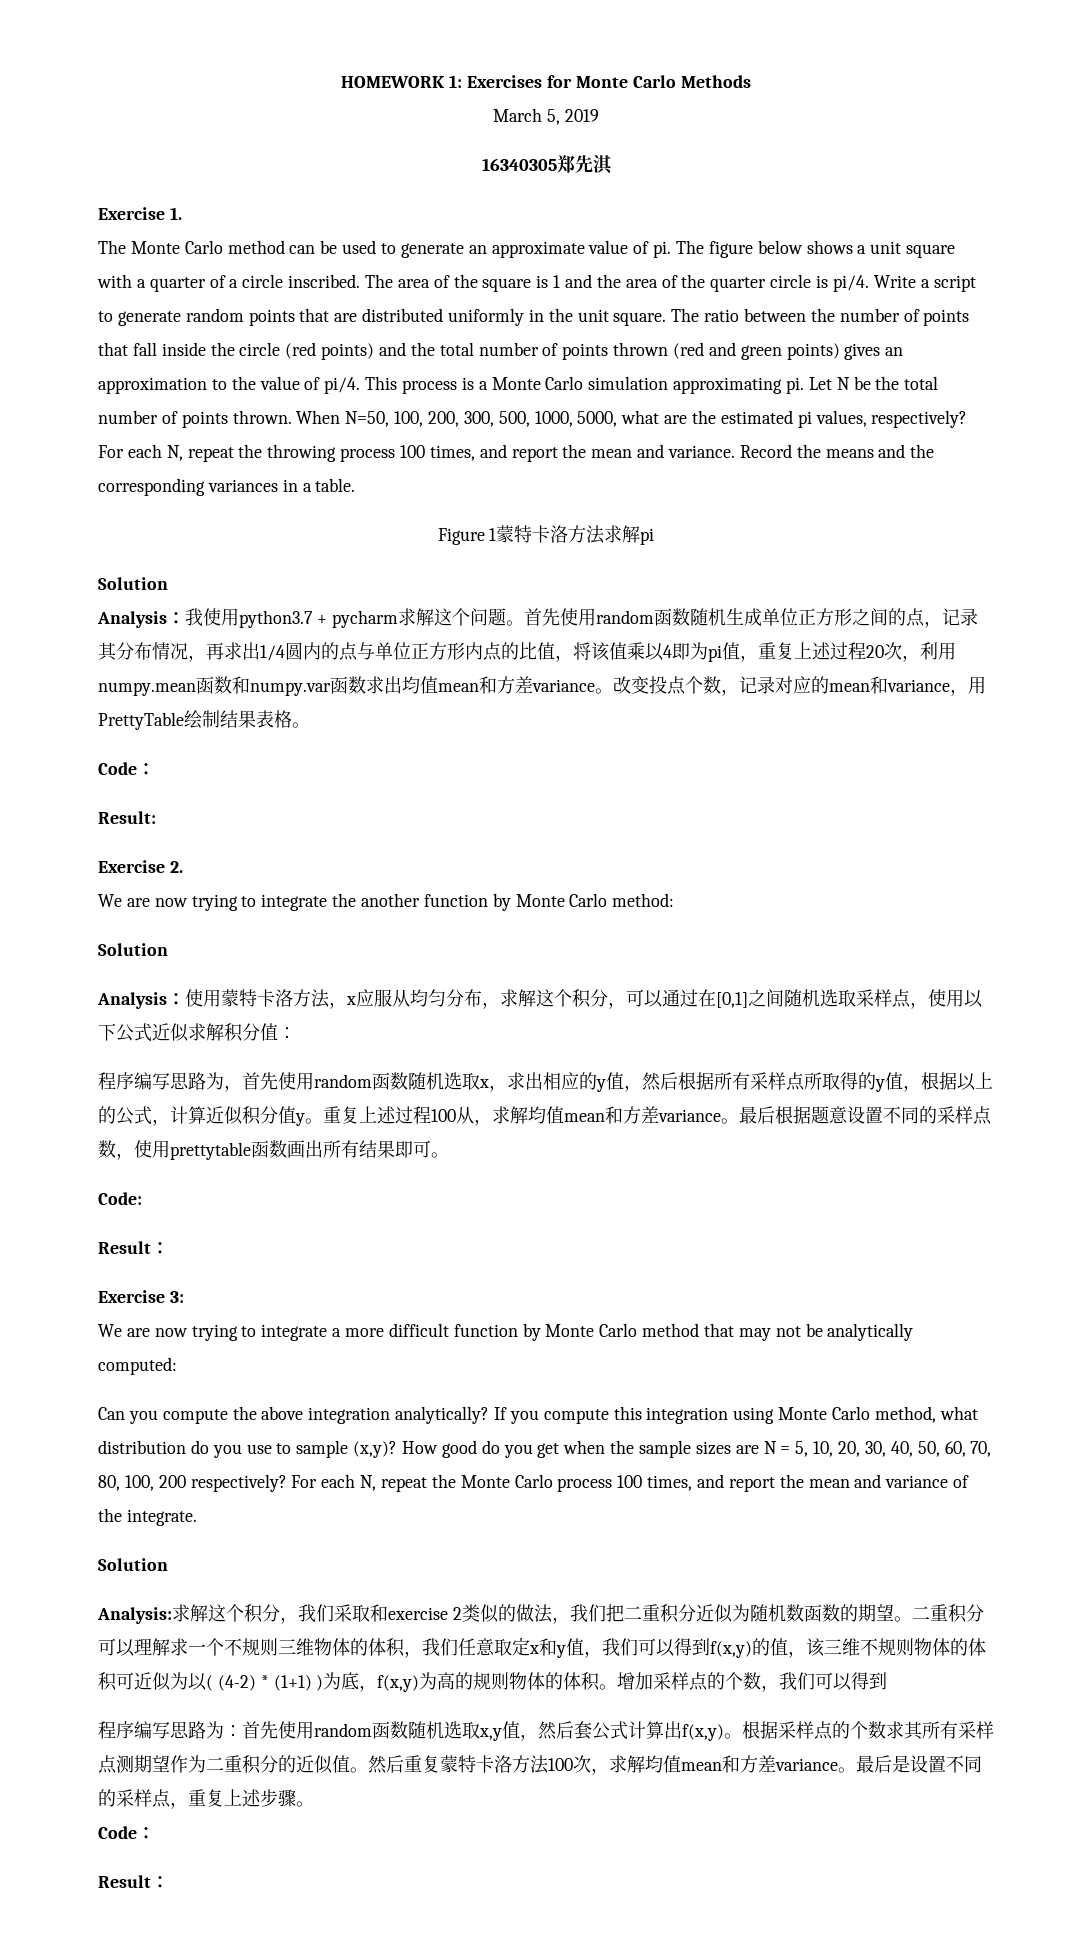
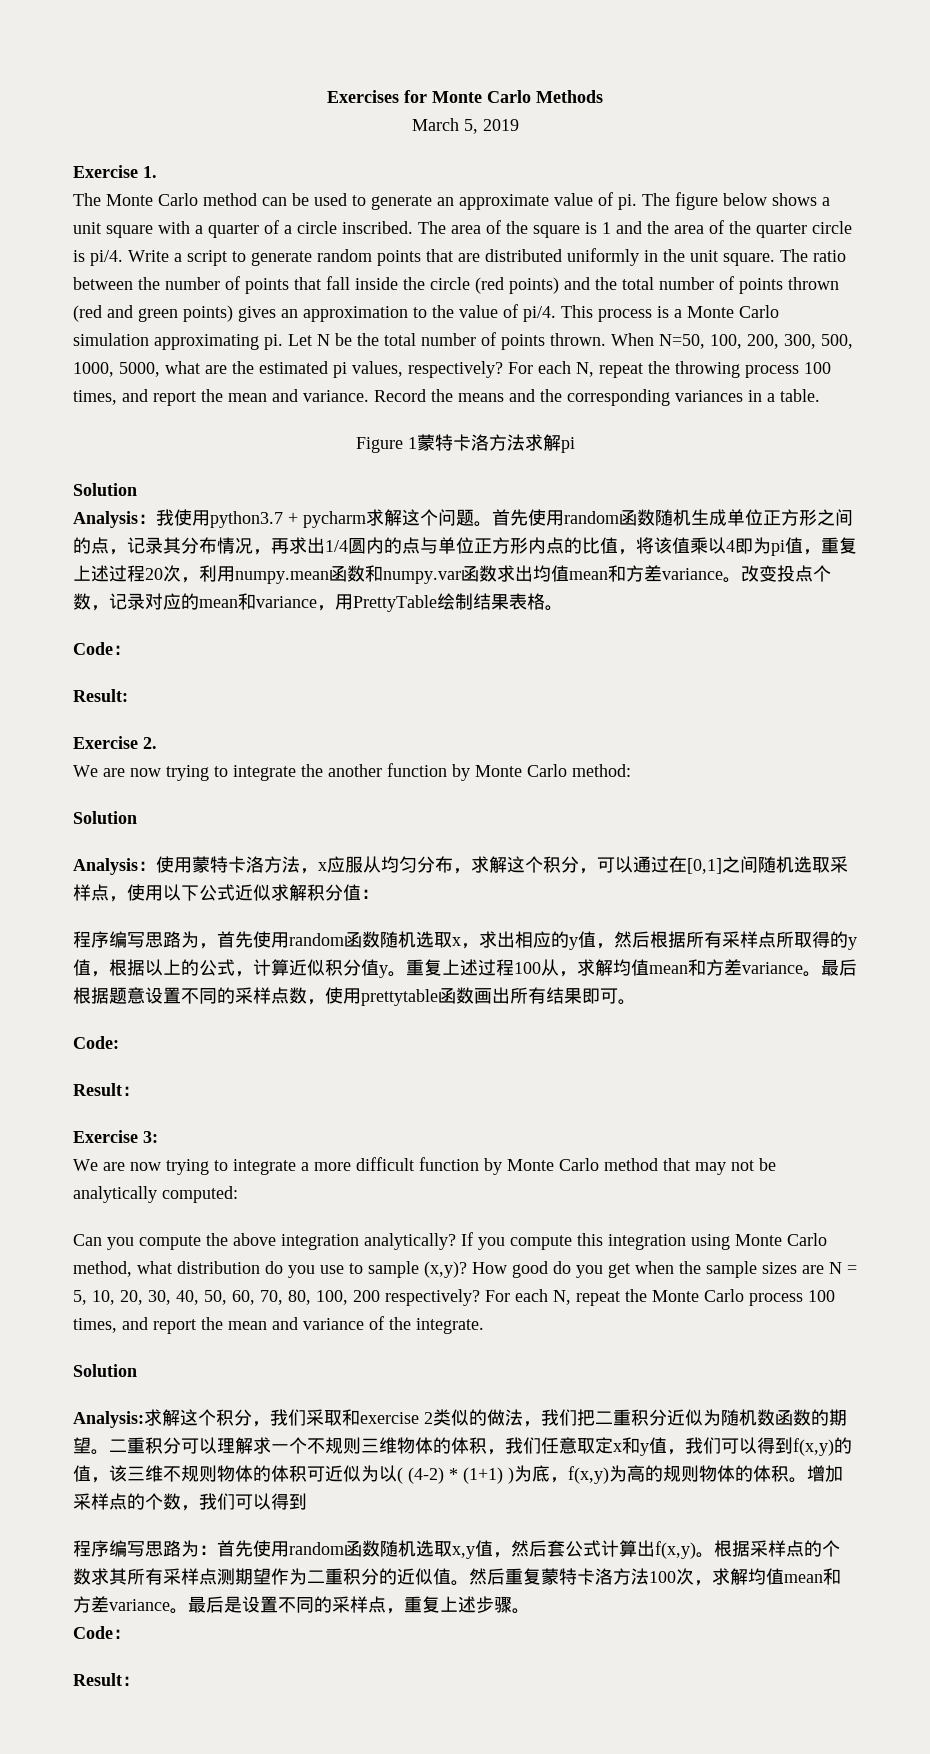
[341,75,463,88] HOMEWORK 1: -> (327, 96) none
[481,155,612,174] // 16340305郑先淇 -> (519, 125) none

